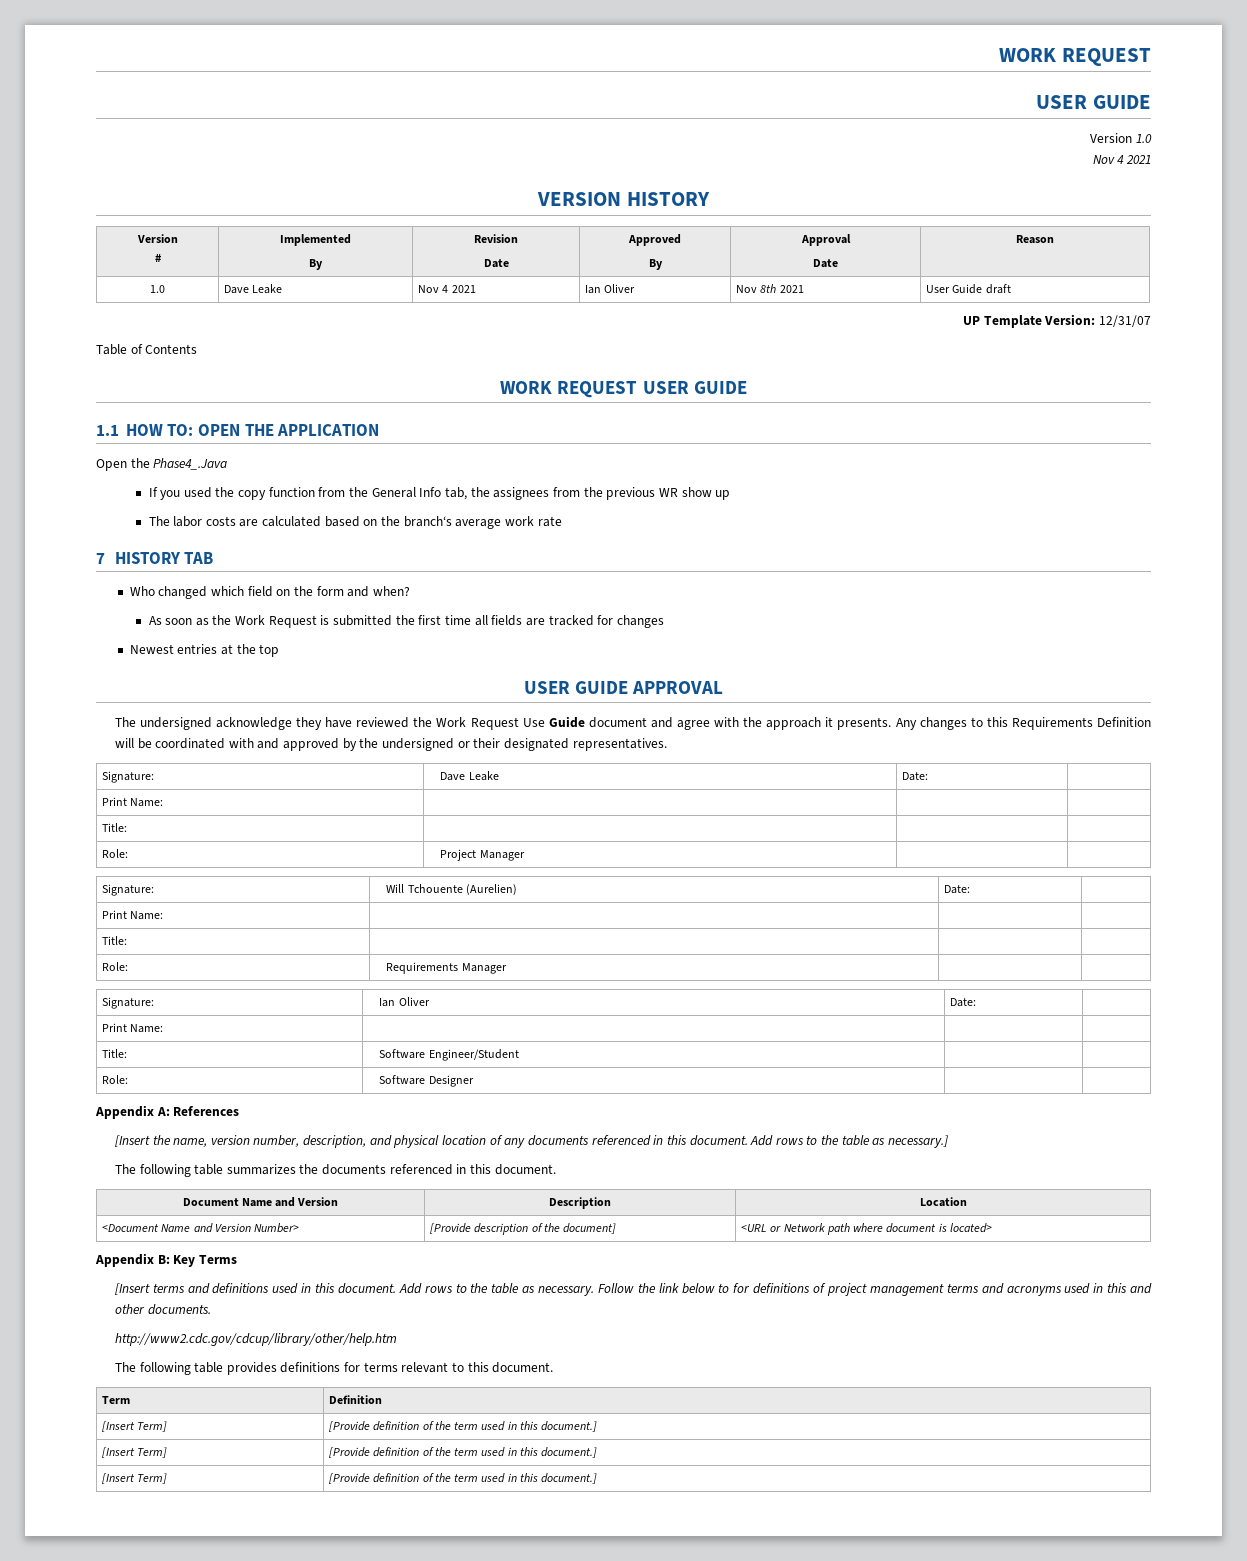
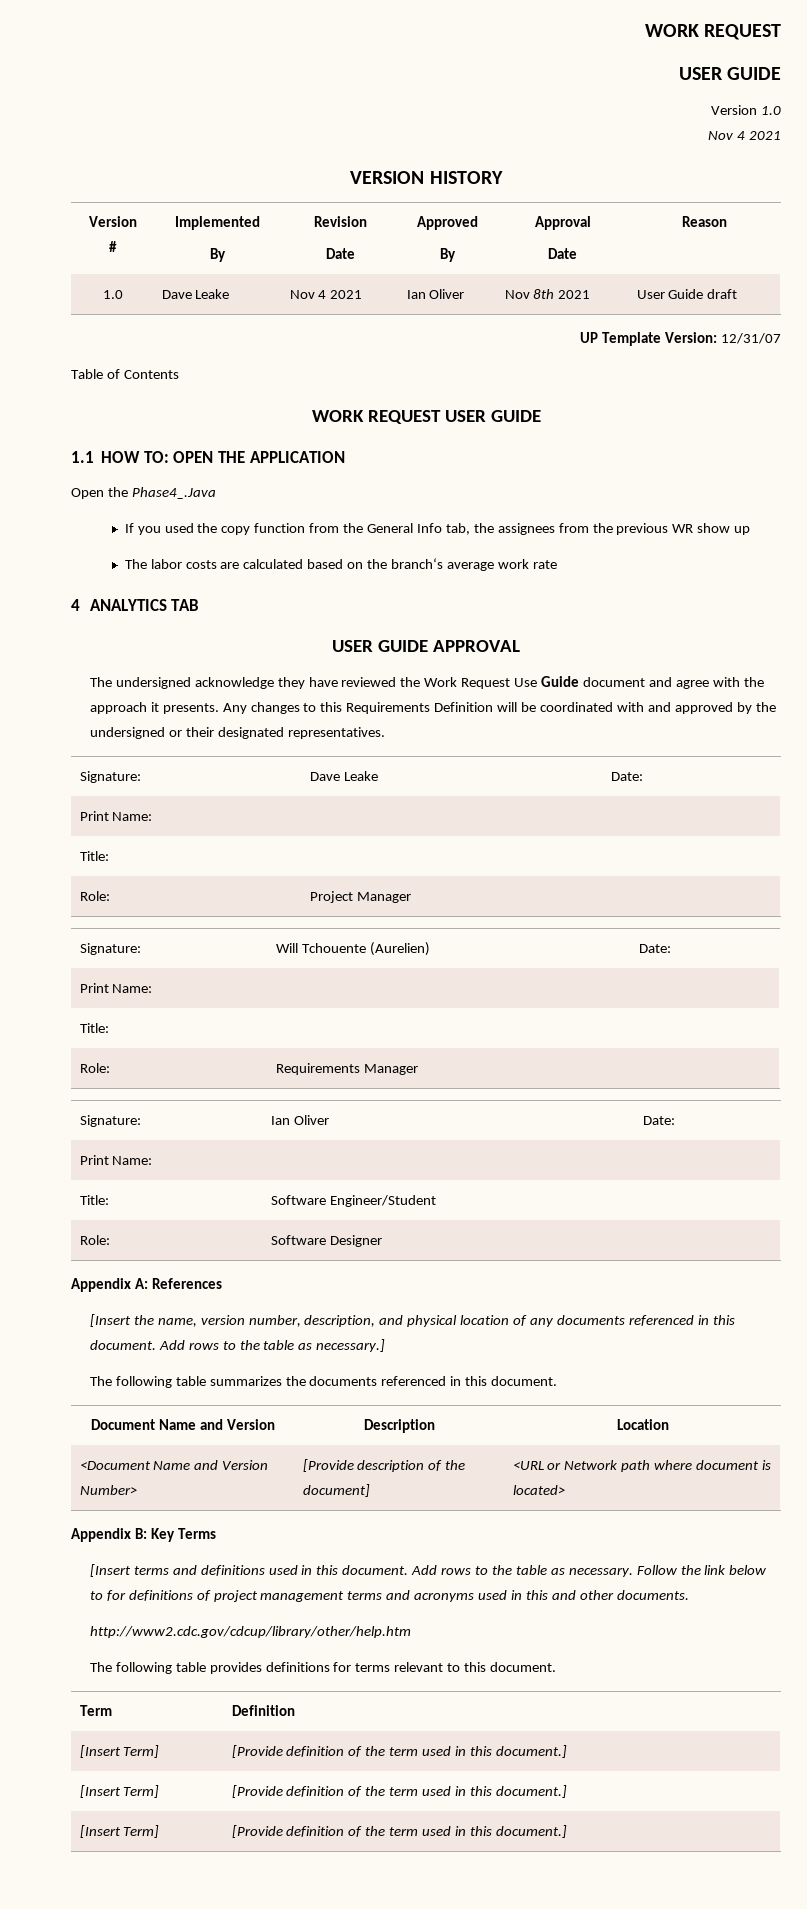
[96,552,181,564] 7 HISTORY -> [71,599,167,611] 4 ANALYTICS
[129,586,410,599] [148,615,664,628] [129,644,280,657] // Who changed which field on the form and when? // As soon as the Work Request is submitted the first time all fields are tracked for changes // Newest entries at the top -> (200, 605) none

